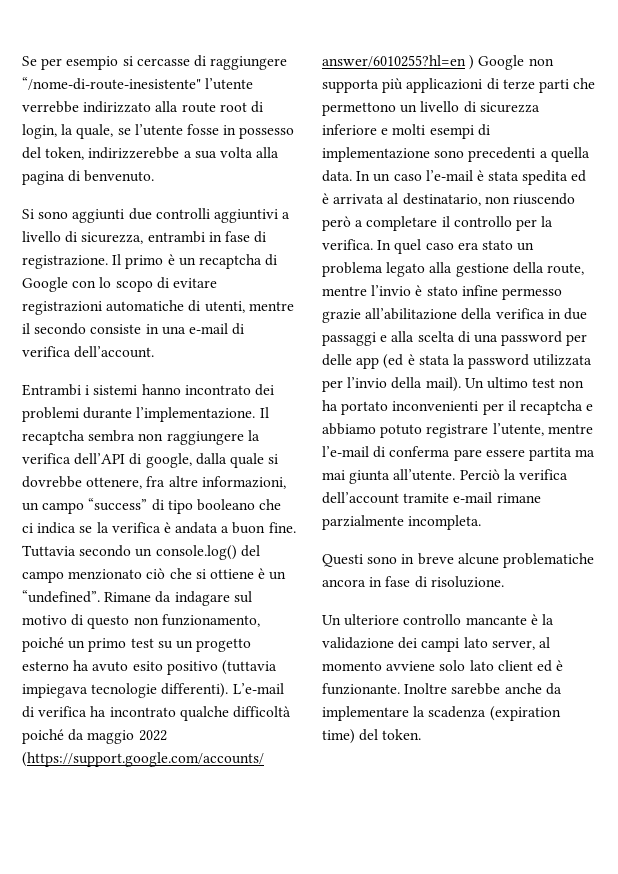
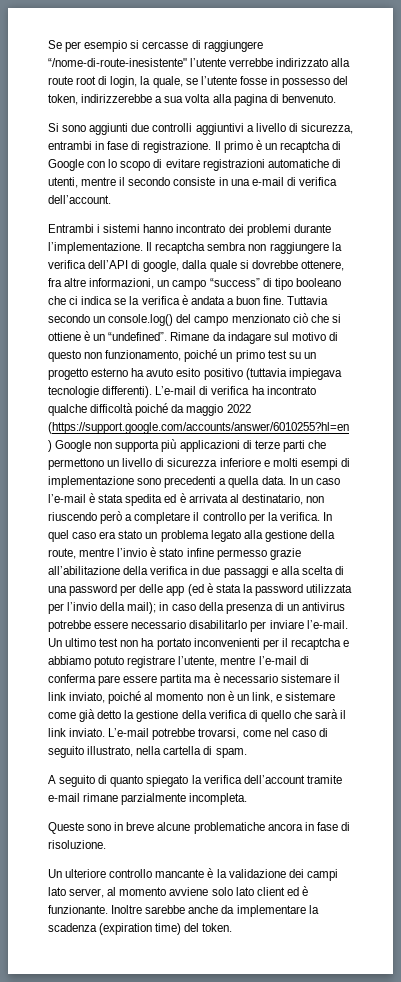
[425,377,461,392] mail). -> [127,602,346,614] [48,620,348,632] mail); in caso della presenza di un antivirus potrebbe essere necessario disabilitarlo per inviare l’e-mail.
[322,469,500,484] mai giunta all’utente. Perciò -> [213,673,340,683] [48,691,336,704] [48,709,347,722] [48,728,328,740] [48,746,247,758] [48,775,189,787] è necessario sistemare il link inviato, poiché al momento non è un link, e sistemare come già detto la gestione della verifica di quello che sarà il link inviato. L’e-mail potrebbe trovarsi, come nel caso di seguito illustrato, nella cartella di spam. // A seguito di quanto spiegato
[322,554,363,567] Questi -> [48,822,84,834] Queste

